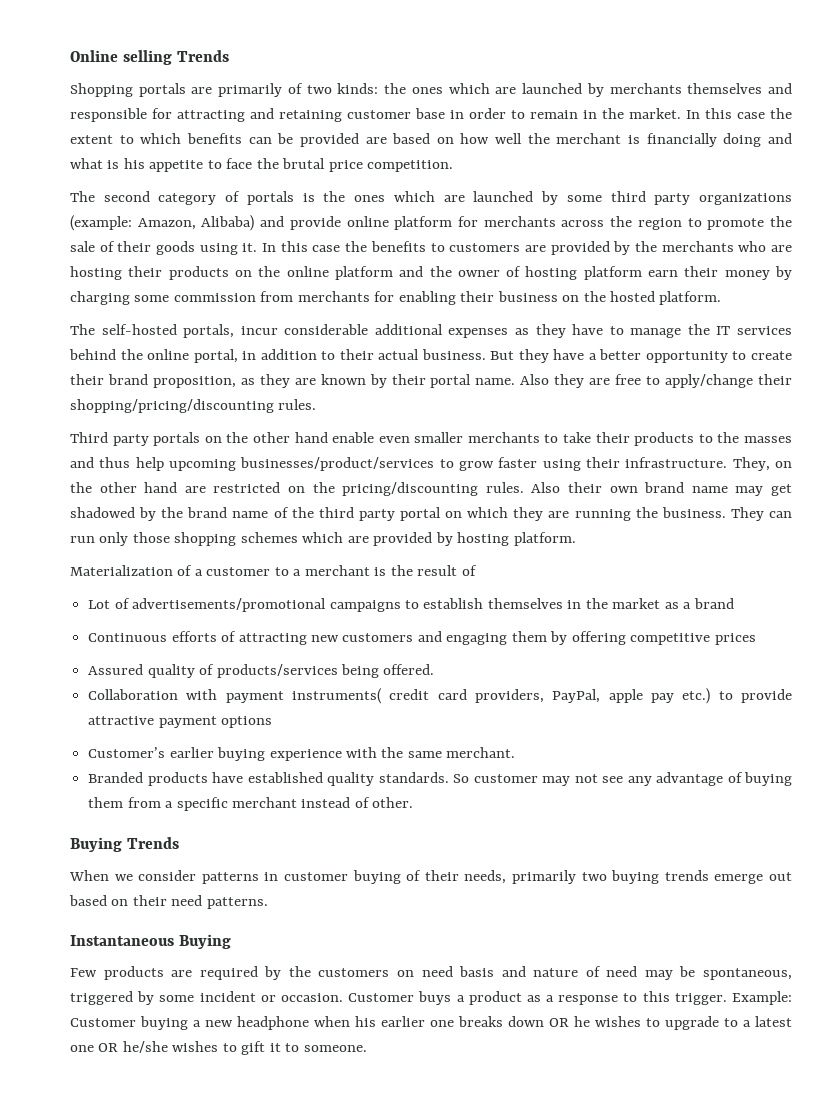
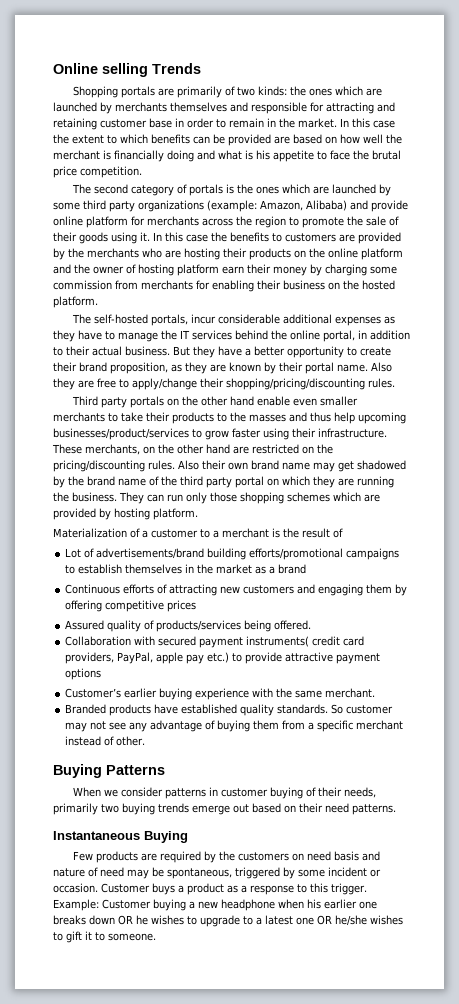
[732,457,770,471] They, -> [52,444,140,455] These merchants,
[132,598,327,612] advertisements/promotional -> [96,548,344,560] advertisements/brand building efforts/promotional
(218, 694) none -> [158,636,197,646] secured
[126,837,179,849] Trends -> [106,765,165,775] Patterns

